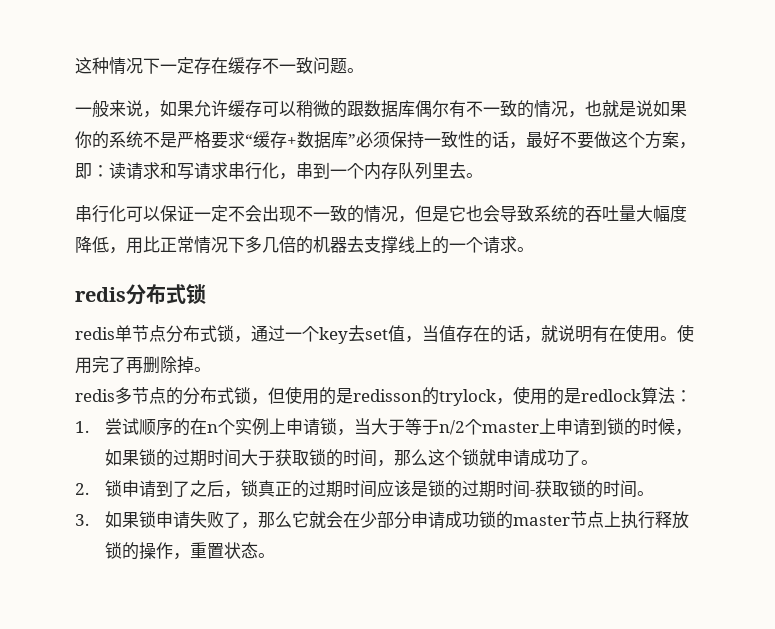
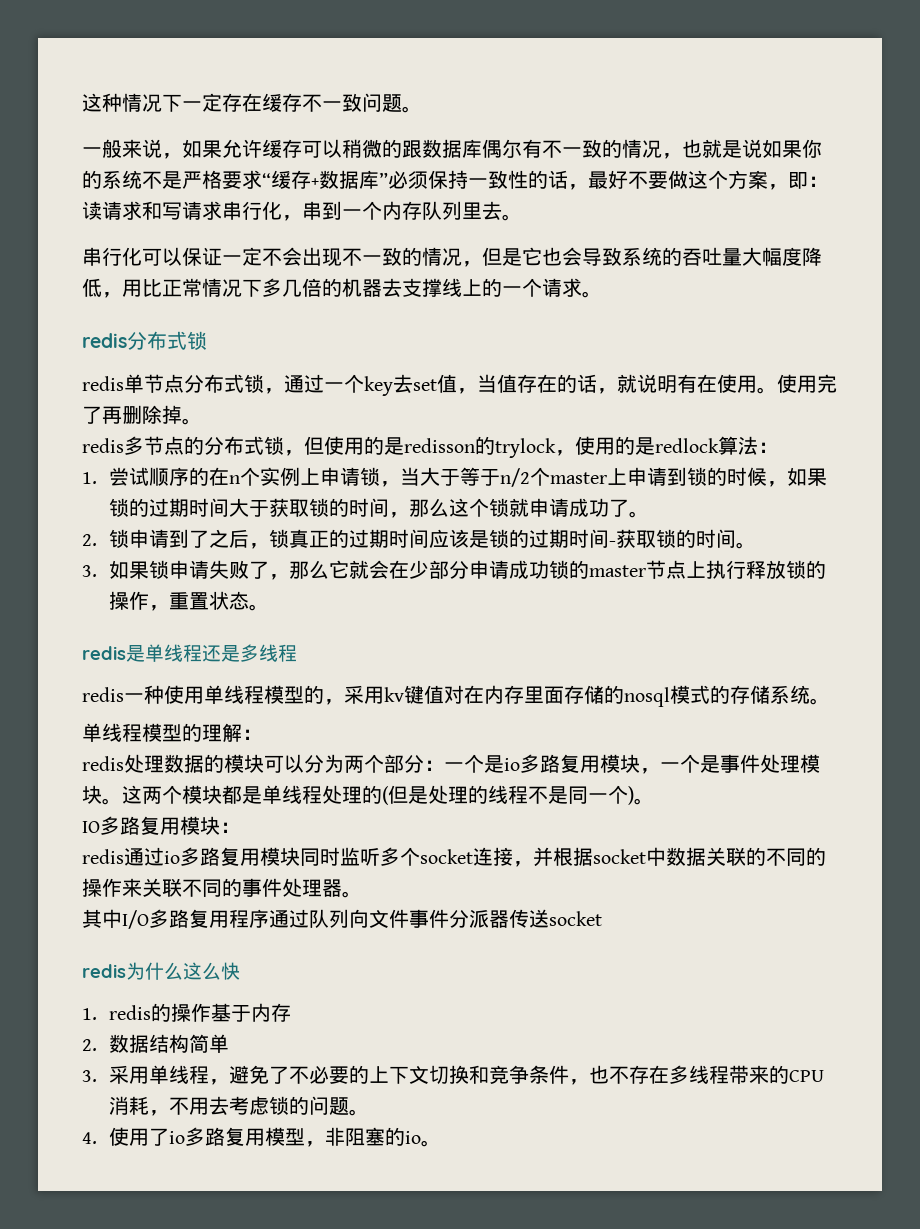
(275, 555) none -> [82,644,297,662] [82,685,830,707] [82,723,262,742] [82,754,820,774] [82,785,654,805] [82,816,240,835] [82,847,826,867] [82,878,362,898] [82,909,602,929] [82,962,240,980] [82,1003,291,1022] [82,1034,229,1053] [82,1065,824,1085] [108,1096,369,1116] [82,1127,441,1147] // redis是单线程还是多线程 // redis一种使用单线程模型的，采用kv键值对在内存里面存储的nosql模式的存储系统。 // 单线程模型的理解： // redis处理数据的模块可以分为两个部分：一个是io多路复用模块，一个是事件处理模块。这两个模块都是单线程处理的(但是处理的线程不是同一个)。 // IO多路复用模块： // redis通过io多路复用模块同时监听多个socket连接，并根据socket中数据关联的不同的操作来关联不同的事件处理器。 // 其中I/O多路复用程序通过队列向文件事件分派器传送socket // redis为什么这么快 // 1. redis的操作基于内存 // 2.数据结构简单 // 3.采用单线程，避免了不必要的上下文切换和竞争条件，也不存在多线程带来的CPU消耗，不用去考虑锁的问题。 // 4.使用了io多路复用模型，非阻塞的io。

